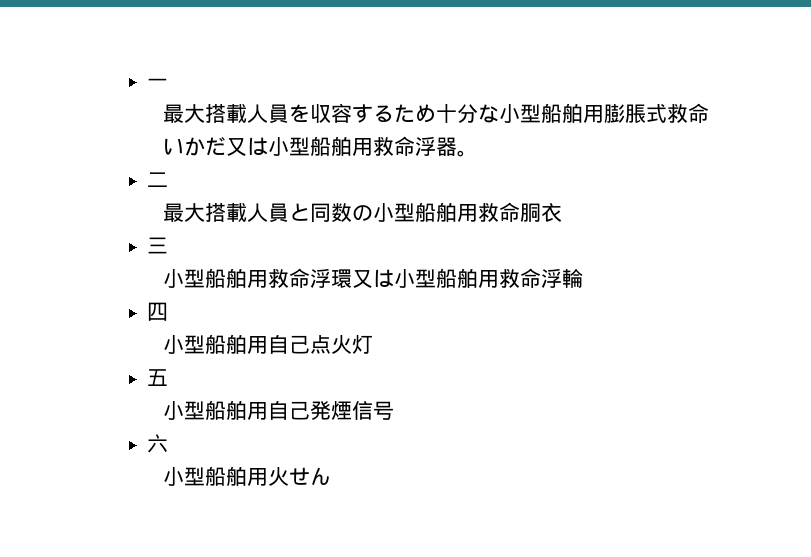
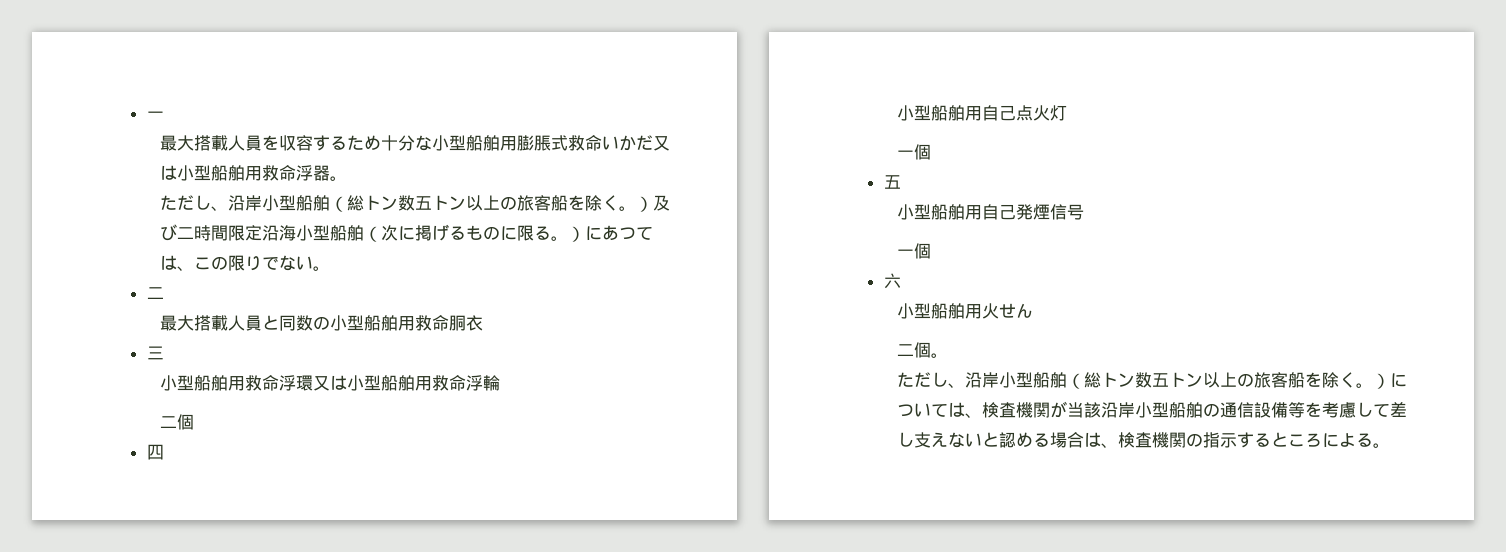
(478, 153) none -> [159,195,670,212] [159,224,653,242] [159,255,330,271] // ただし、沿岸小型船舶（総トン数五トン以上の旅客船を除く。）及び二時間限定沿海小型船舶（次に掲げるものに限る。）にあつては、この限りでない。
(583, 278) none -> [159,414,194,430] // 二個
(373, 344) none -> [896,144,931,160] // 一個
(394, 410) none -> [896,243,931,259] // 一個
(331, 476) none -> [896,342,948,358] [896,372,1407,389] [896,401,1407,418] [896,432,1390,448] // 二個。 // ただし、沿岸小型船舶（総トン数五トン以上の旅客船を除く。）については、検査機関が当該沿岸小型船舶の通信設備等を考慮して差し支えないと認める場合は、検査機関の指示するところによる。

